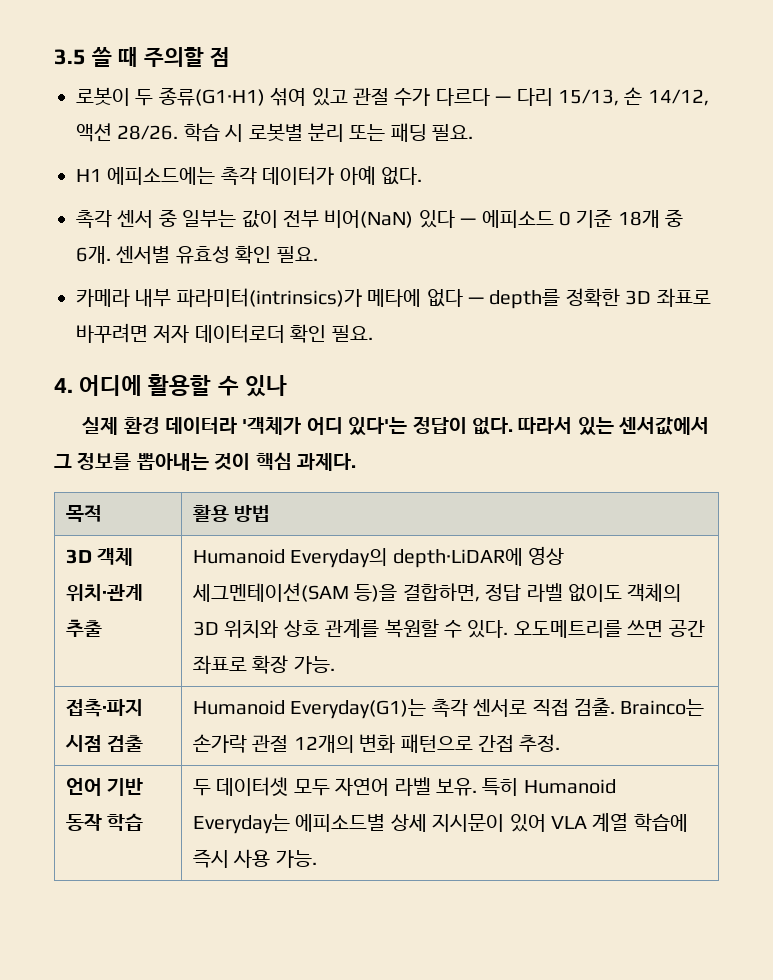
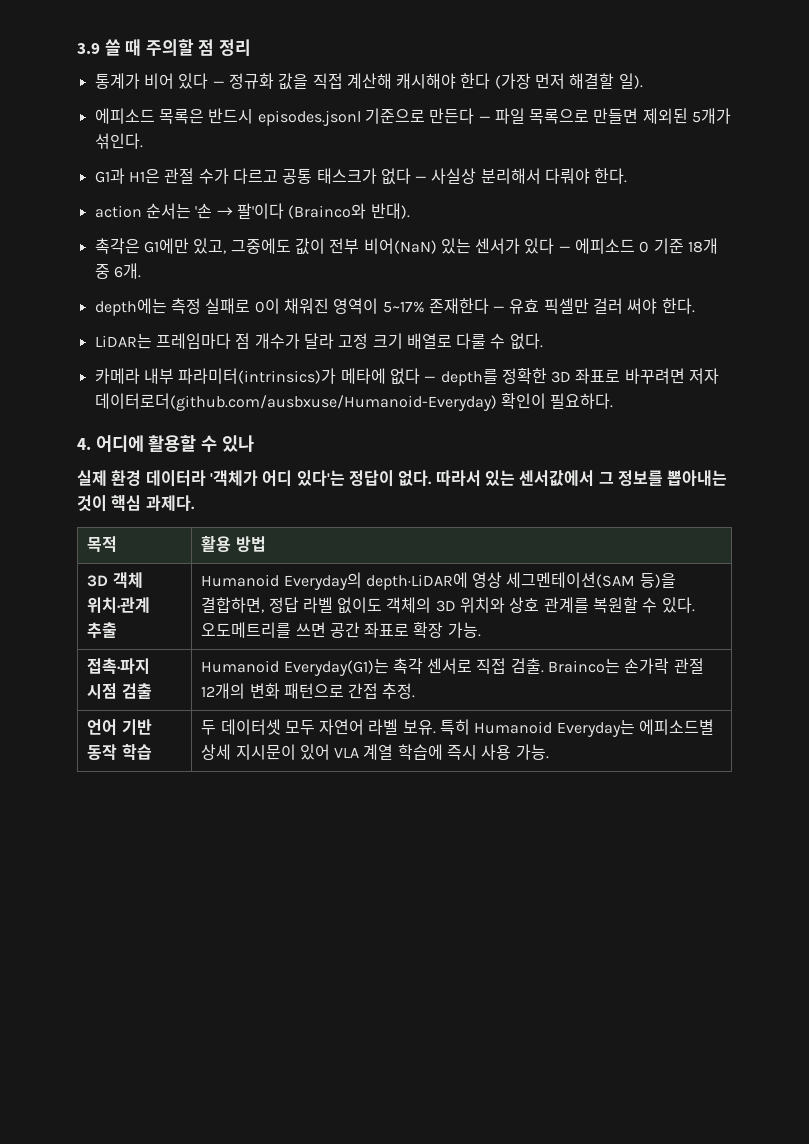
[54,49,86,65] 3.5 -> [77,43,100,54] 3.9
[76,87,709,106] [76,123,474,142] [76,166,422,185] [76,209,237,228] // 로봇이 두 종류(G1·H1) 섞여 있고 관절 수가 다르다 — 다리 15/13, 손 14/12, 액션 28/26. 학습 시 로봇별 분리 또는 패딩 필요. // H1 에피소드에는 촉각 데이터가 아예 없다. // 촉각 센서 중 일부는 -> [218,39,251,56] [94,73,643,90] [94,108,732,126] [94,133,143,149] [94,168,628,185] [94,203,410,219] [94,238,291,254] 정리 // 통계가 비어 있다 — 정규화 값을 직접 계산해 캐시해야 한다 (가장 먼저 해결할 일). // 에피소드 목록은 반드시 episodes.jsonl 기준으로 만든다 — 파일 목록으로 만들면 제외된 5개가 섞인다. // G1과 H1은 관절 수가 다르고 공통 태스크가 없다 — 사실상 분리해서 다뤄야 한다. // action 순서는 '손 → 팔'이다 (Brainco와 반대). // 촉각은 G1에만 있고, 그중에도
(414, 219) none -> [440,238,521,254] 있는 센서가
[116,245,318,264] 센서별 유효성 확인 필요. -> [94,298,695,316] [94,333,543,350] // depth에는 측정 실패로 0이 채워진 영역이 5~17% 존재한다 — 유효 픽셀만 걸러 써야 한다. // LiDAR는 프레임마다 점 개수가 달라 고정 크기 배열로 다룰 수 없다.
[194,324,373,343] 데이터로더 확인 필요. -> [94,393,614,411] 데이터로더(github.com/ausbxuse/Humanoid-Everyday) 확인이 필요하다.

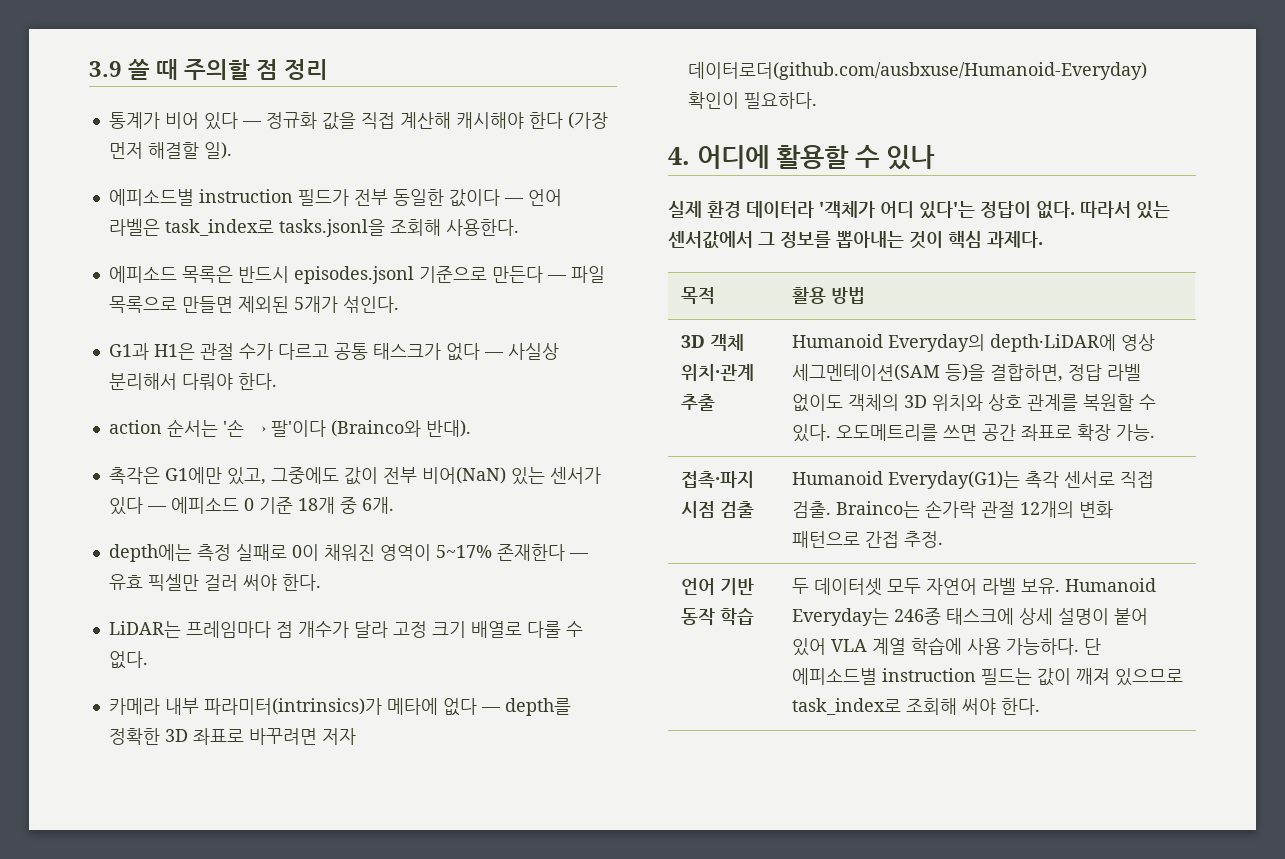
(643, 81) none -> [108,189,562,207] [108,219,519,237] // 에피소드별 instruction 필드가 전부 동일한 값이다 — 언어 라벨은 task_index로 tasks.jsonl을 조회해 사용한다.
[440,719,471,735] 특히 -> (1060, 586) none
[639,719,715,735] [201,744,549,760] 에피소드별 상세 지시문이 있어 VLA 계열 학습에 즉시 사용 가능. -> [893,608,1148,625] [791,637,1101,656] [791,668,1183,686] [791,698,1040,715] 246종 태스크에 상세 설명이 붙어 있어 VLA 계열 학습에 사용 가능하다. 단 에피소드별 instruction 필드는 값이 깨져 있으므로 task_index로 조회해 써야 한다.

